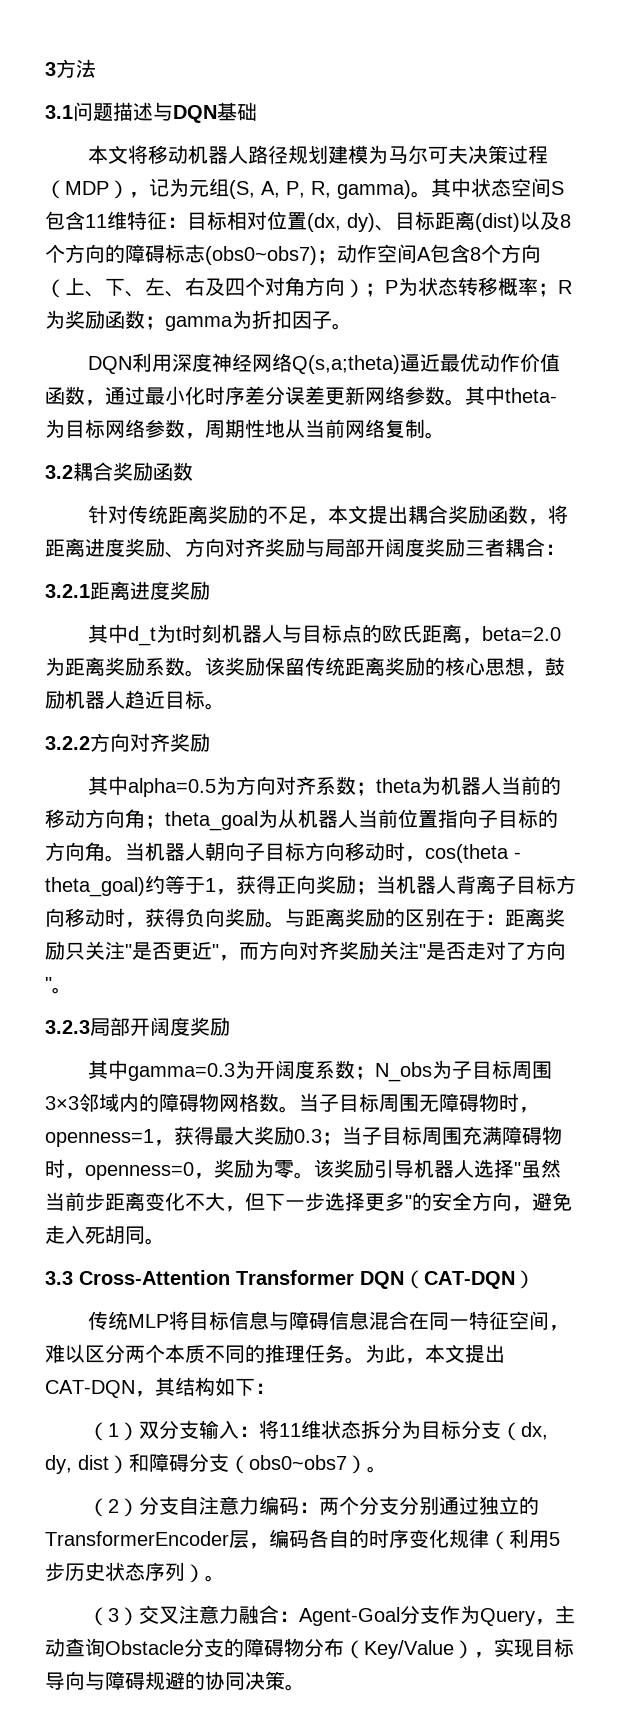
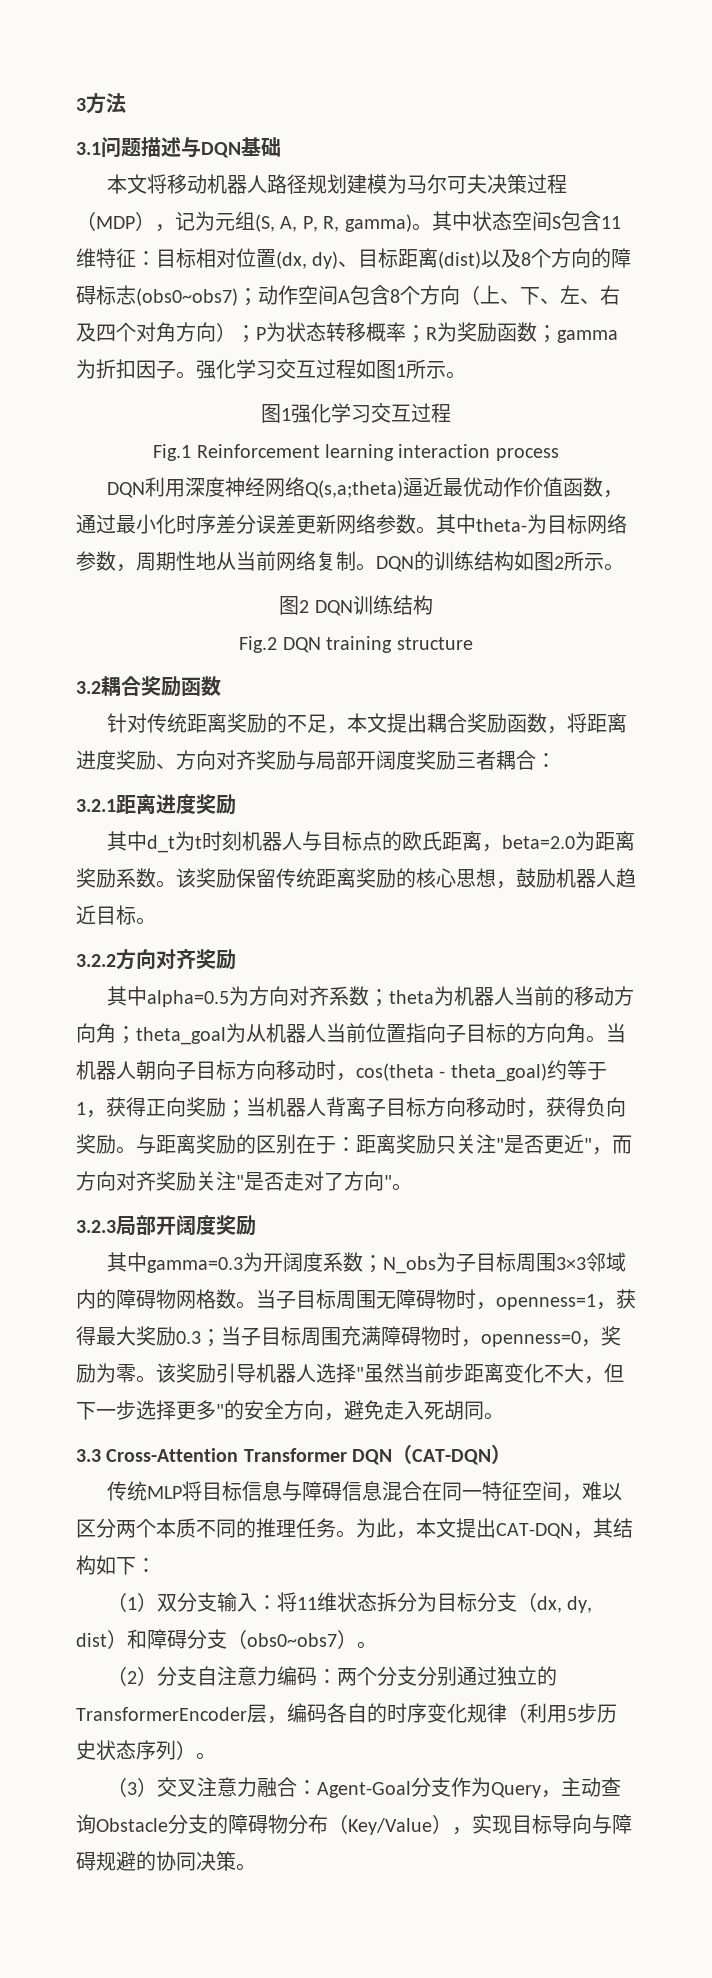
(352, 326) none -> [196,359,466,379] [261,403,451,423] [153,444,559,461] 强化学习交互过程如图1所示。 // 图1强化学习交互过程 // Fig.1 Reinforcement learning interaction process
(445, 435) none -> [376,551,624,572] [279,595,433,616] [239,636,473,653] DQN的训练结构如图2所示。 // 图2 DQN训练结构 // Fig.2 DQN training structure

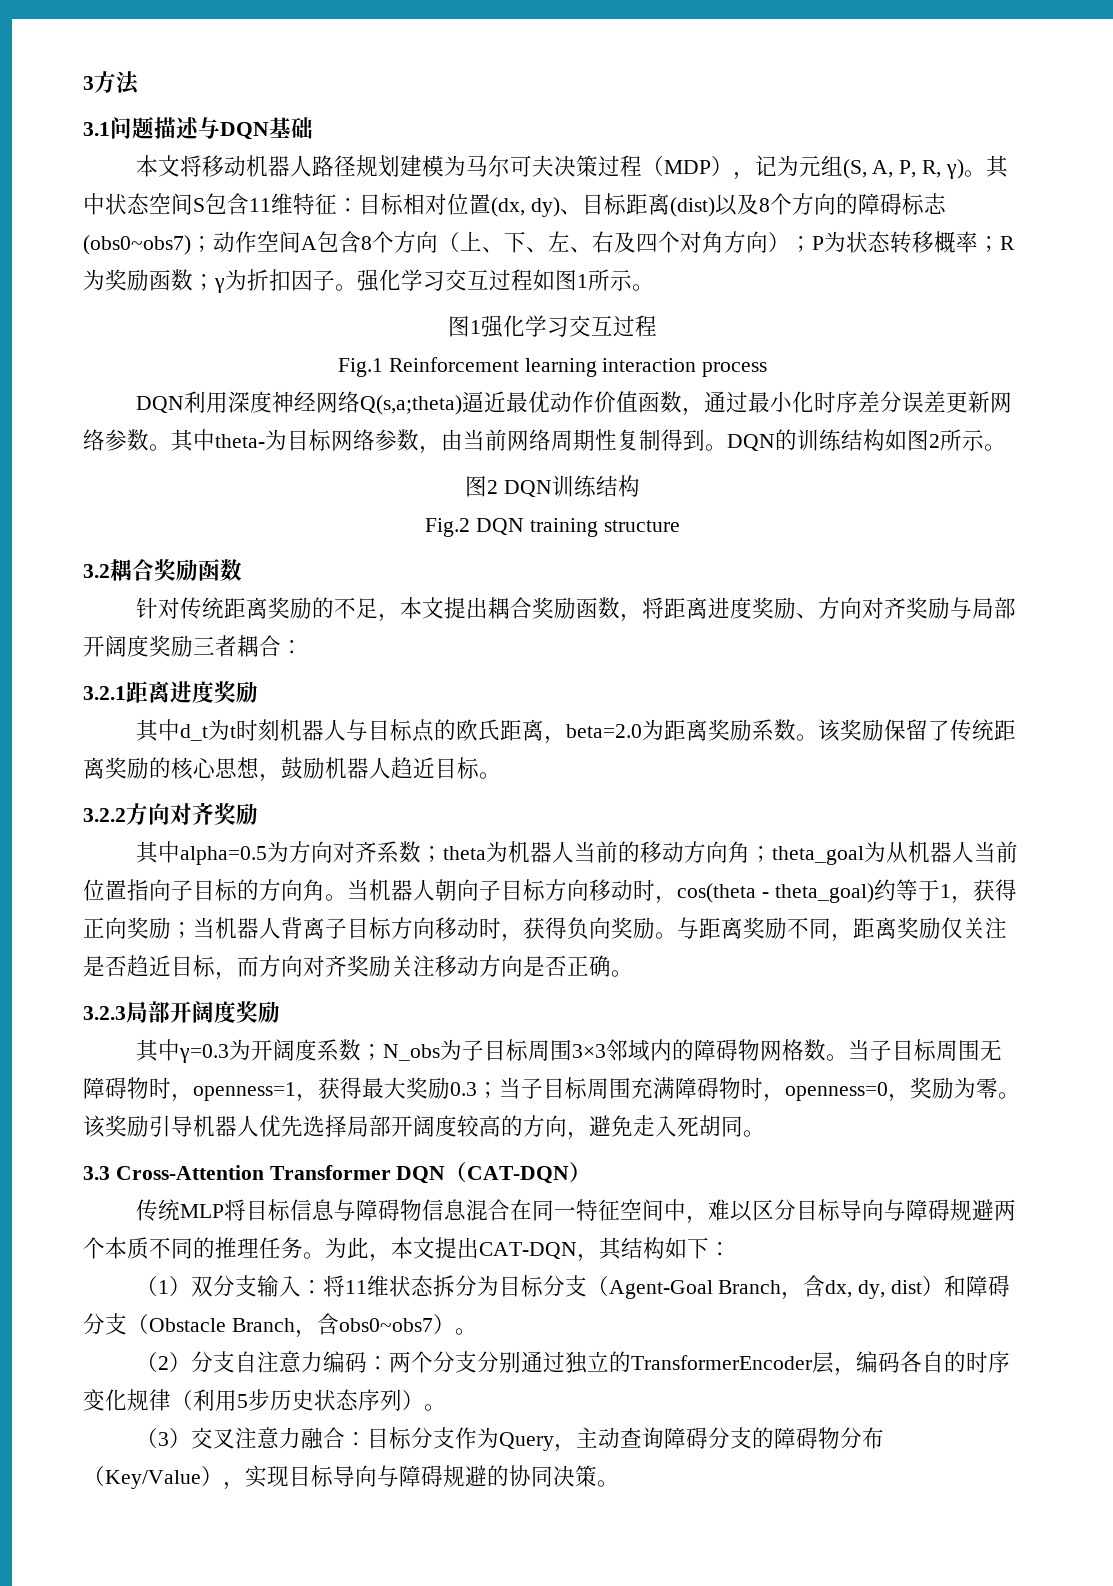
[344,214,412,232] gamma) -> [945,159,964,179] γ)
[557,330,618,343] gamma -> [214,278,225,293] γ
[136,551,356,571] 周期性地从当前网络复制 -> [441,429,705,451] 由当前网络周期性复制得到
(276, 878) none -> [927,720,950,741] 了
[236,1134,592,1154] 的区别在于：距离奖励只关注"是否更近" -> [787,917,1007,942] [83,955,216,977] 不同，距离奖励仅关注是否趋近目标
[236,1171,392,1191] "是否走对了方向" -> [435,955,611,977] 移动方向是否正确
[146,1257,243,1273] gamma=0.3 -> [178,1044,229,1063] γ=0.3
[316,1363,624,1384] [76,1400,284,1420] 选择"虽然当前步距离变化不大，但下一步选择更多"的安全 -> [259,1115,523,1137] 优先选择局部开阔度较高的
(342, 1491) none -> [399,1199,422,1221] 物
(562, 1491) none -> [663,1199,686,1221] 中
(116, 1528) none -> [795,1199,994,1221] 目标导向与障碍规避
(537, 1602) none -> [608,1275,826,1300] Agent-Goal Branch，含
(247, 1639) none -> [149,1313,339,1338] Obstacle Branch，含
[316,1781,411,1798] Agent-Goal -> [366,1427,412,1449] 目标
[96,1818,168,1832] Obstacle -> [663,1427,708,1449] 障碍

